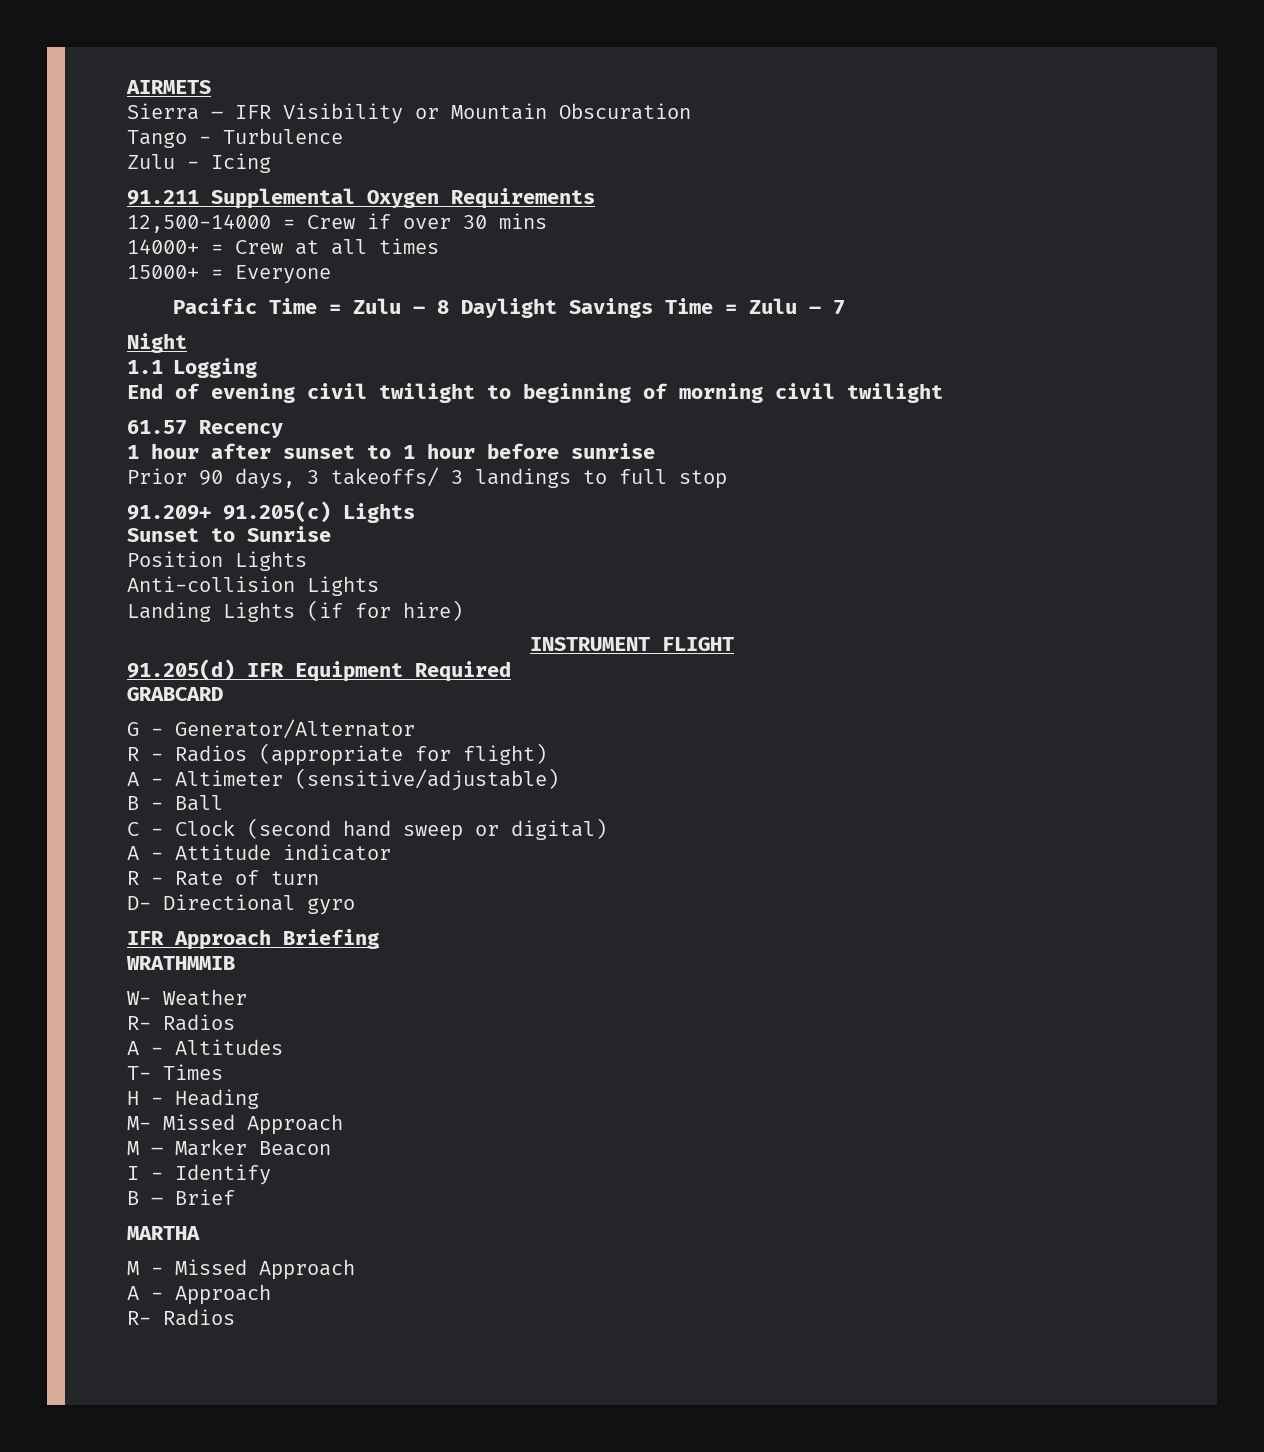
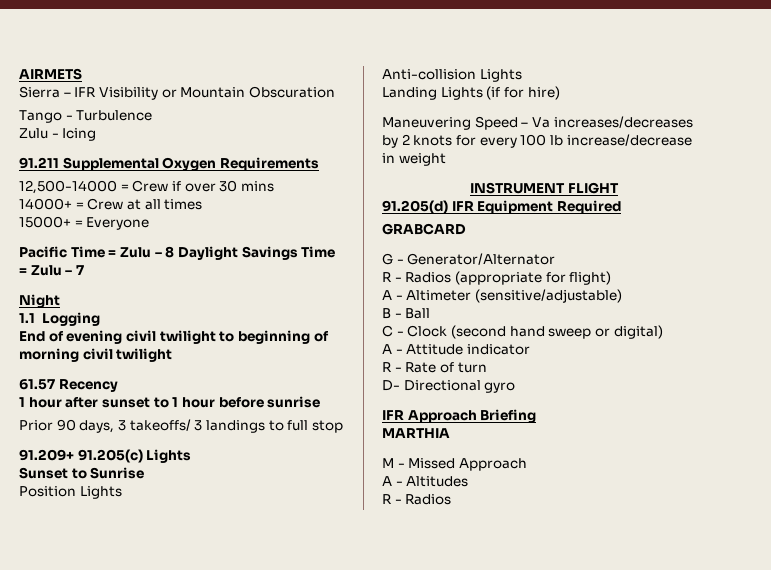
(463, 610) none -> [382,116,693,130] [382,134,692,148] [382,153,446,166] // Maneuvering Speed – Va increases/decreases by 2 knots for every 100 lb increase/decrease in weight
[126,956,235,970] [127,989,247,1006] [127,1014,235,1031] [127,1039,283,1055] [127,1064,223,1080] [127,1089,259,1109] [127,1114,343,1135] [127,1139,331,1156] [127,1164,271,1185] [127,1189,235,1205] [127,1226,200,1240] WRATHMMIB // W- Weather // R- Radios // A - Altitudes // T- Times // H - Heading // M- Missed Approach // M – Marker Beacon // I - Identify // B – Brief // MARTHA -> [382,428,450,438] MARTHIA
[175,1284,271,1305] [127,1311,151,1325] Approach // R- -> [406,476,469,487] [382,494,402,504] Altitudes // R -

